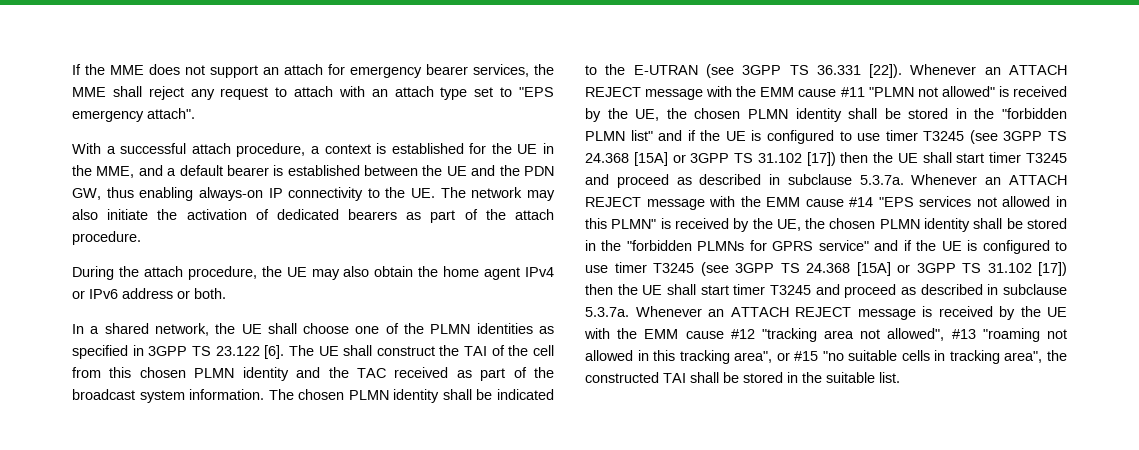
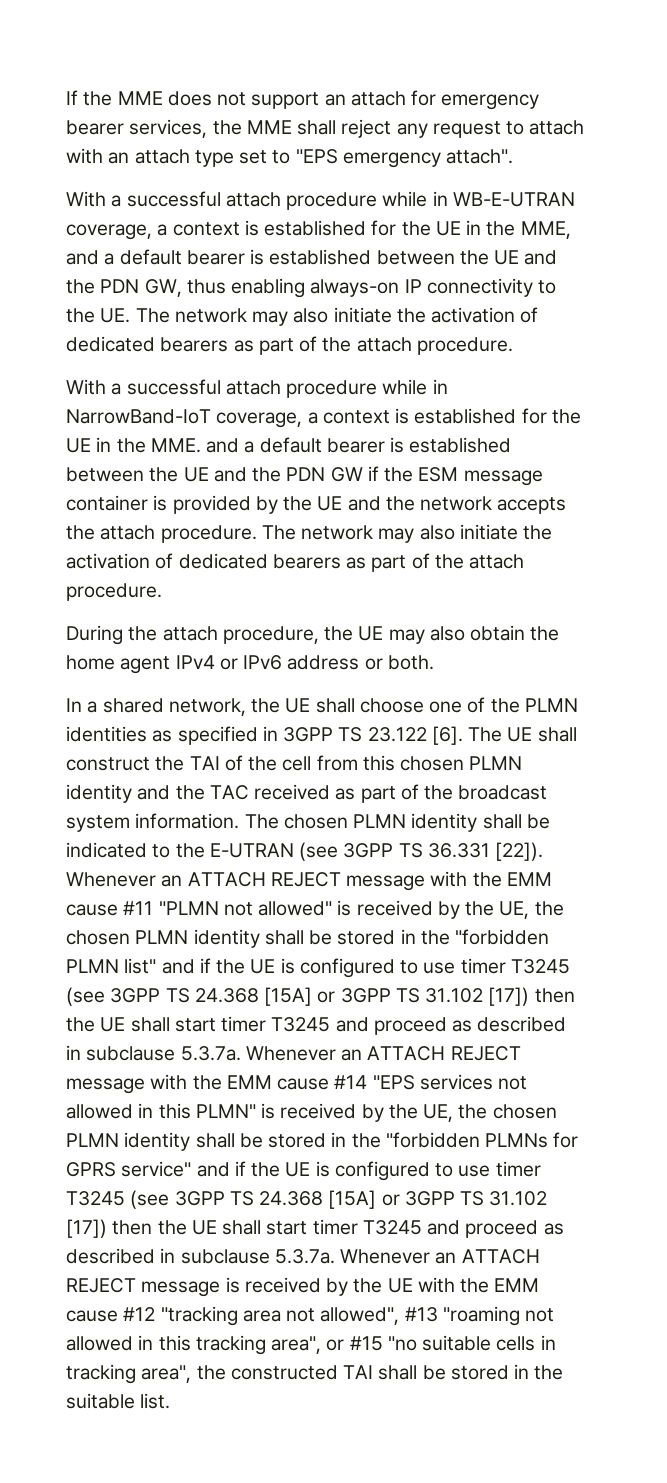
[236,143,306,157] procedure, -> [286,191,575,210] [66,224,152,240] procedure while in WB-E-UTRAN coverage,
(141, 238) none -> [66,379,448,398] [66,408,581,428] [66,437,512,453] [66,466,543,486] [66,495,567,514] [66,524,553,543] [66,553,525,572] [66,583,162,601] // With a successful attach procedure while in NarrowBand-IoT coverage, a context is established for the UE in the MME. and a default bearer is established between the UE and the PDN GW if the ESM message container is provided by the UE and the network accepts the attach procedure. The network may also initiate the activation of dedicated bearers as part of the attach procedure.

